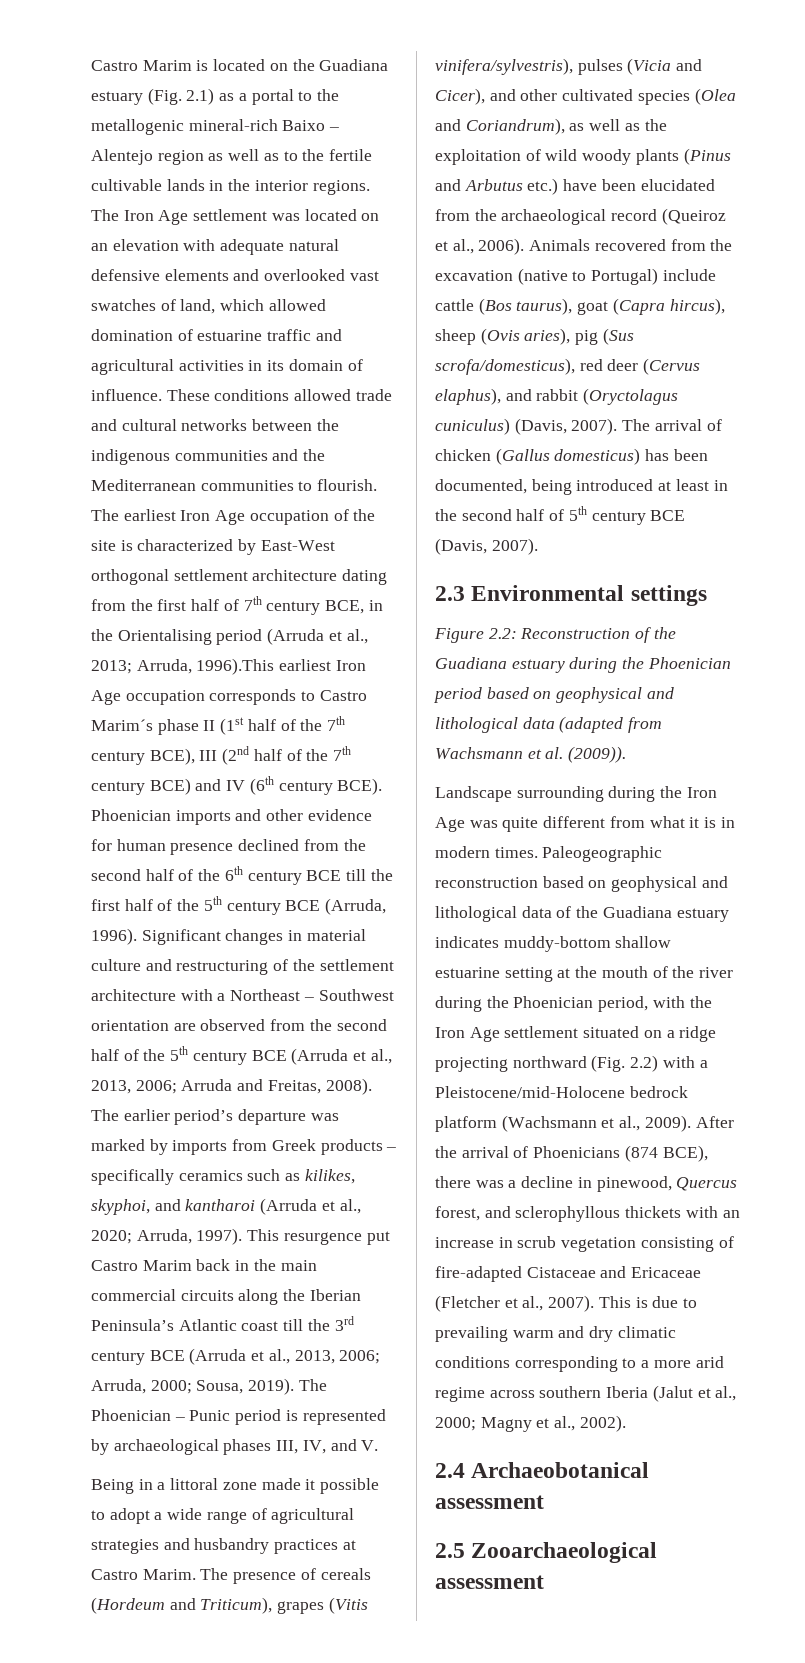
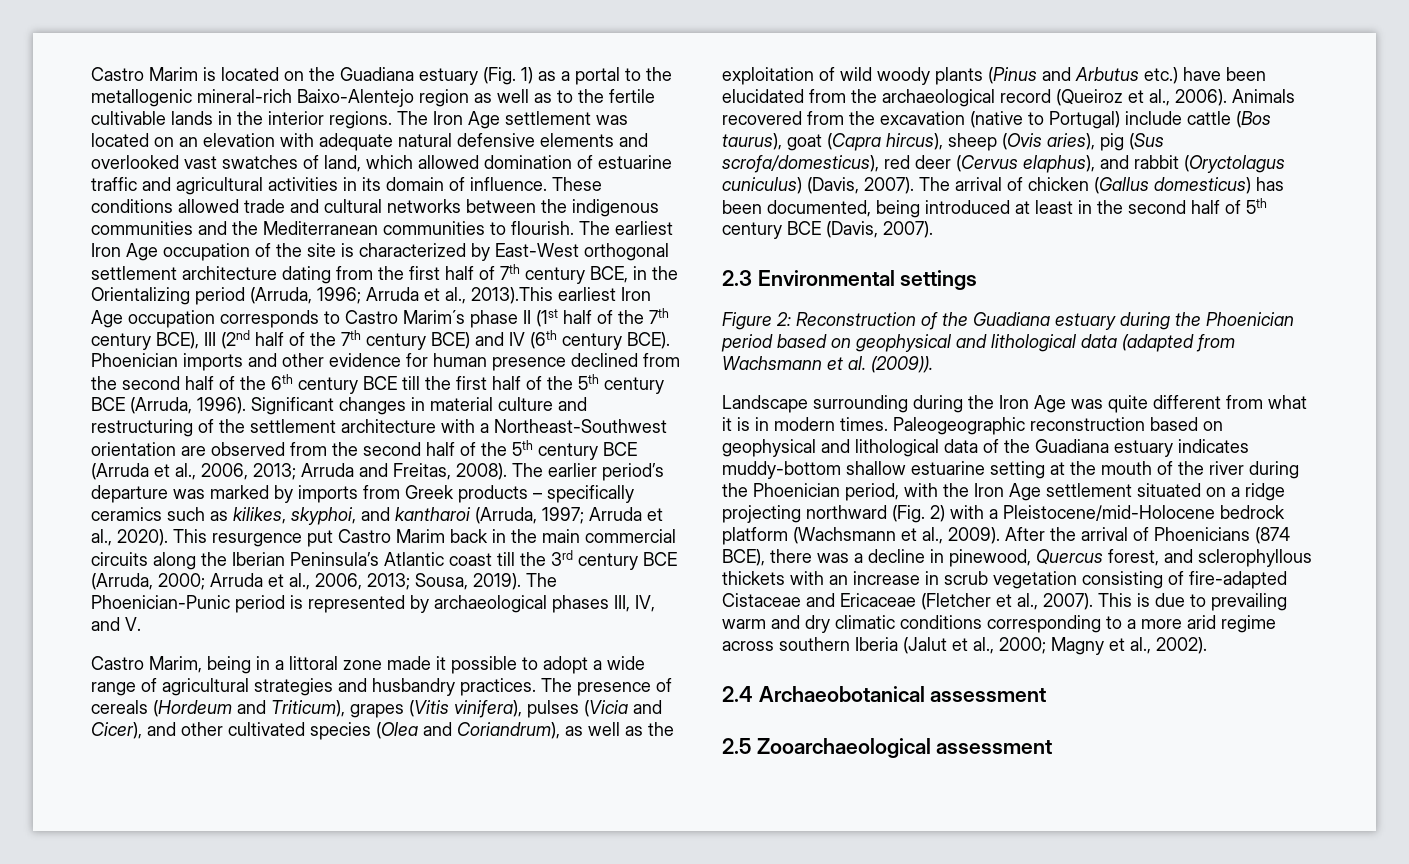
[186,88,215,105] 2.1) -> [521,67,533,84] 1)
[282,120,340,131] [91,149,153,165] Baixo – Alentejo -> [297,89,414,107] Baixo-Alentejo
[117,628,368,645] [91,658,275,675] Orientalising period (Arruda et al., 2013; Arruda, 1996).This -> [91,287,553,305] Orientalizing period (Arruda, 1996; Arruda et al., 2013).This
[230,989,394,1001] Northeast – Southwest -> [494,419,667,433] Northeast-Southwest
[91,1080,177,1094] 2013, 2006; -> [201,463,296,480] 2006, 2013;
[260,1198,361,1215] [91,1228,243,1245] (Arruda et al., 2020; Arruda, 1997). -> [475,507,663,524] [91,529,168,546] (Arruda, 1997; Arruda et al., 2020).
[189,1348,381,1365] [91,1378,327,1395] [91,1409,231,1421] (Arruda et al., 2013, 2006; Arruda, 2000; Sousa, 2019). The Phoenician – Punic -> [91,573,557,590] [91,595,230,609] (Arruda, 2000; Arruda et al., 2006, 2013; Sousa, 2019). The Phoenician-Punic
[91,1479,134,1494] Being -> [91,656,251,674] Castro Marim, being
[274,1539,356,1554] [91,1569,196,1580] practices at Castro Marim. -> [460,678,536,696] practices.
[435,58,573,75] vinifera/sylvestris), -> [454,700,522,718] vinifera),
[488,628,517,639] 2.2: -> [776,312,791,326] 2:
[630,1055,659,1072] 2.2) -> [930,505,945,522] 2)

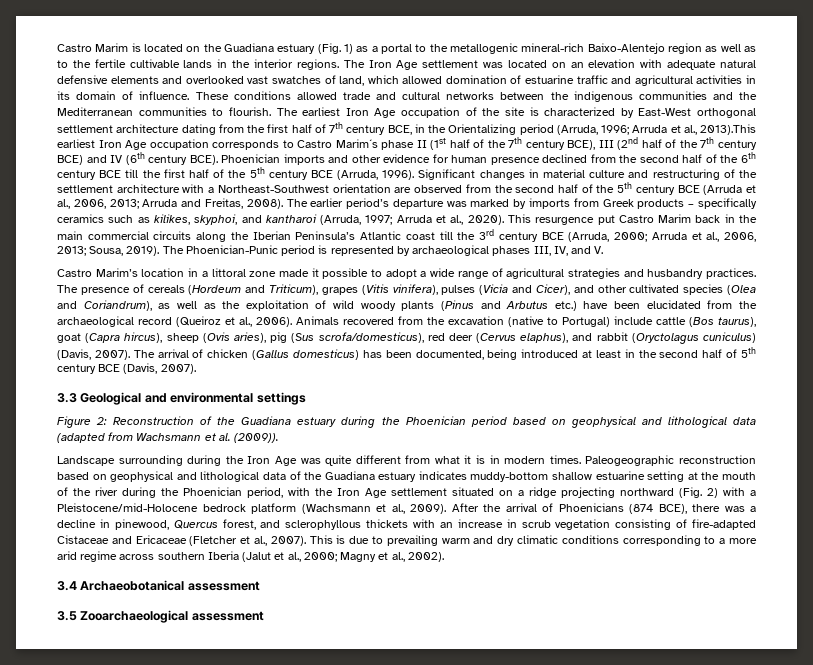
[149,656,251,674] Marim, being -> [95,268,185,277] Marim’s location
[722,270,895,286] 2.3 Environmental -> [57,392,254,405] 3.3 Geological and environmental
[722,686,753,702] 2.4 -> [57,581,77,591] 3.4
[722,738,751,754] 2.5 -> [57,611,77,621] 3.5

